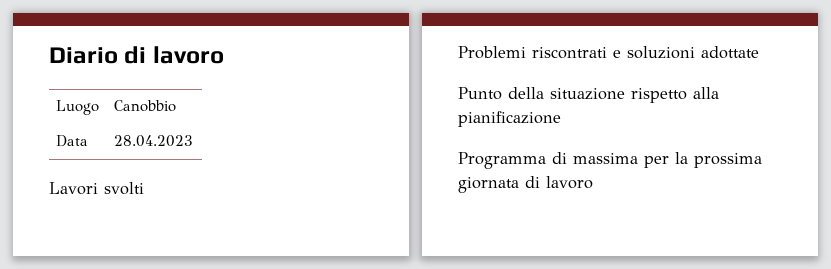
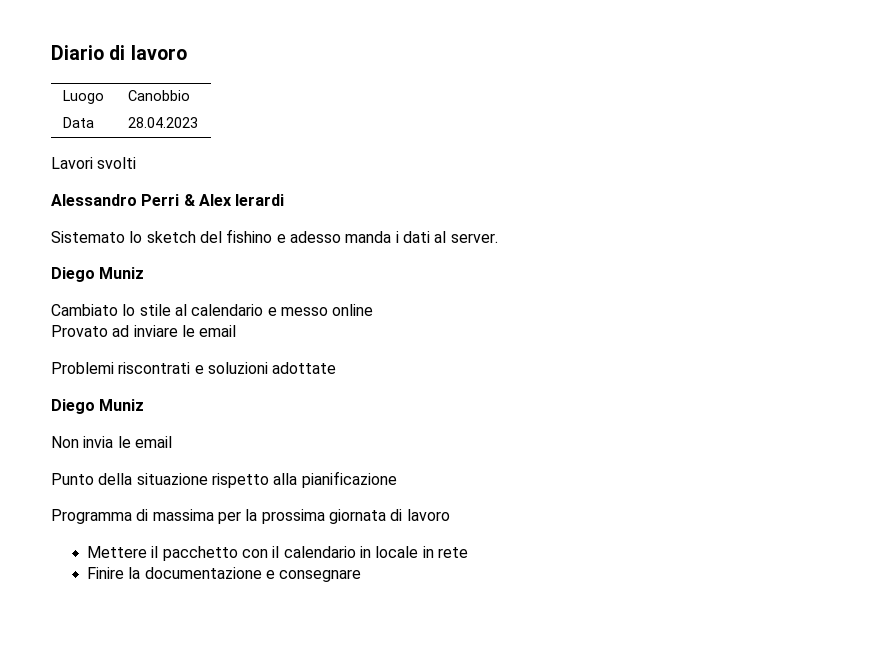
(144, 188) none -> [51,194,285,206] [51,229,498,243] [51,267,145,282] [51,304,374,316] [51,325,237,337] // Alessandro Perri & Alex Ierardi // Sistemato lo sketch del fishino e adesso manda i dati al server. // Diego Muniz // Cambiato lo stile al calendario e messo online // Provato ad inviare le email
(759, 52) none -> [51,399,145,414] [51,436,172,448] // Diego Muniz // Non invia le email
(593, 182) none -> [87,546,468,561] [87,567,362,582] // Mettere il pacchetto con il calendario in locale in rete // Finire la documentazione e consegnare

